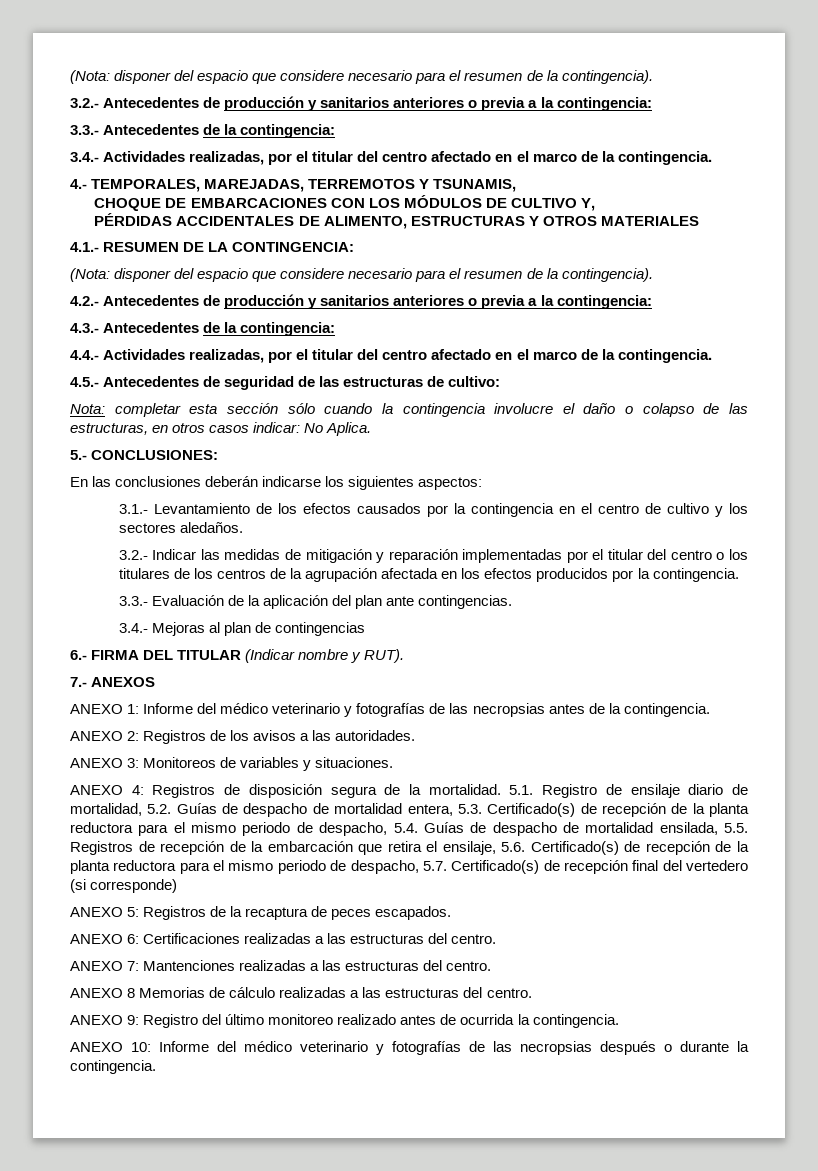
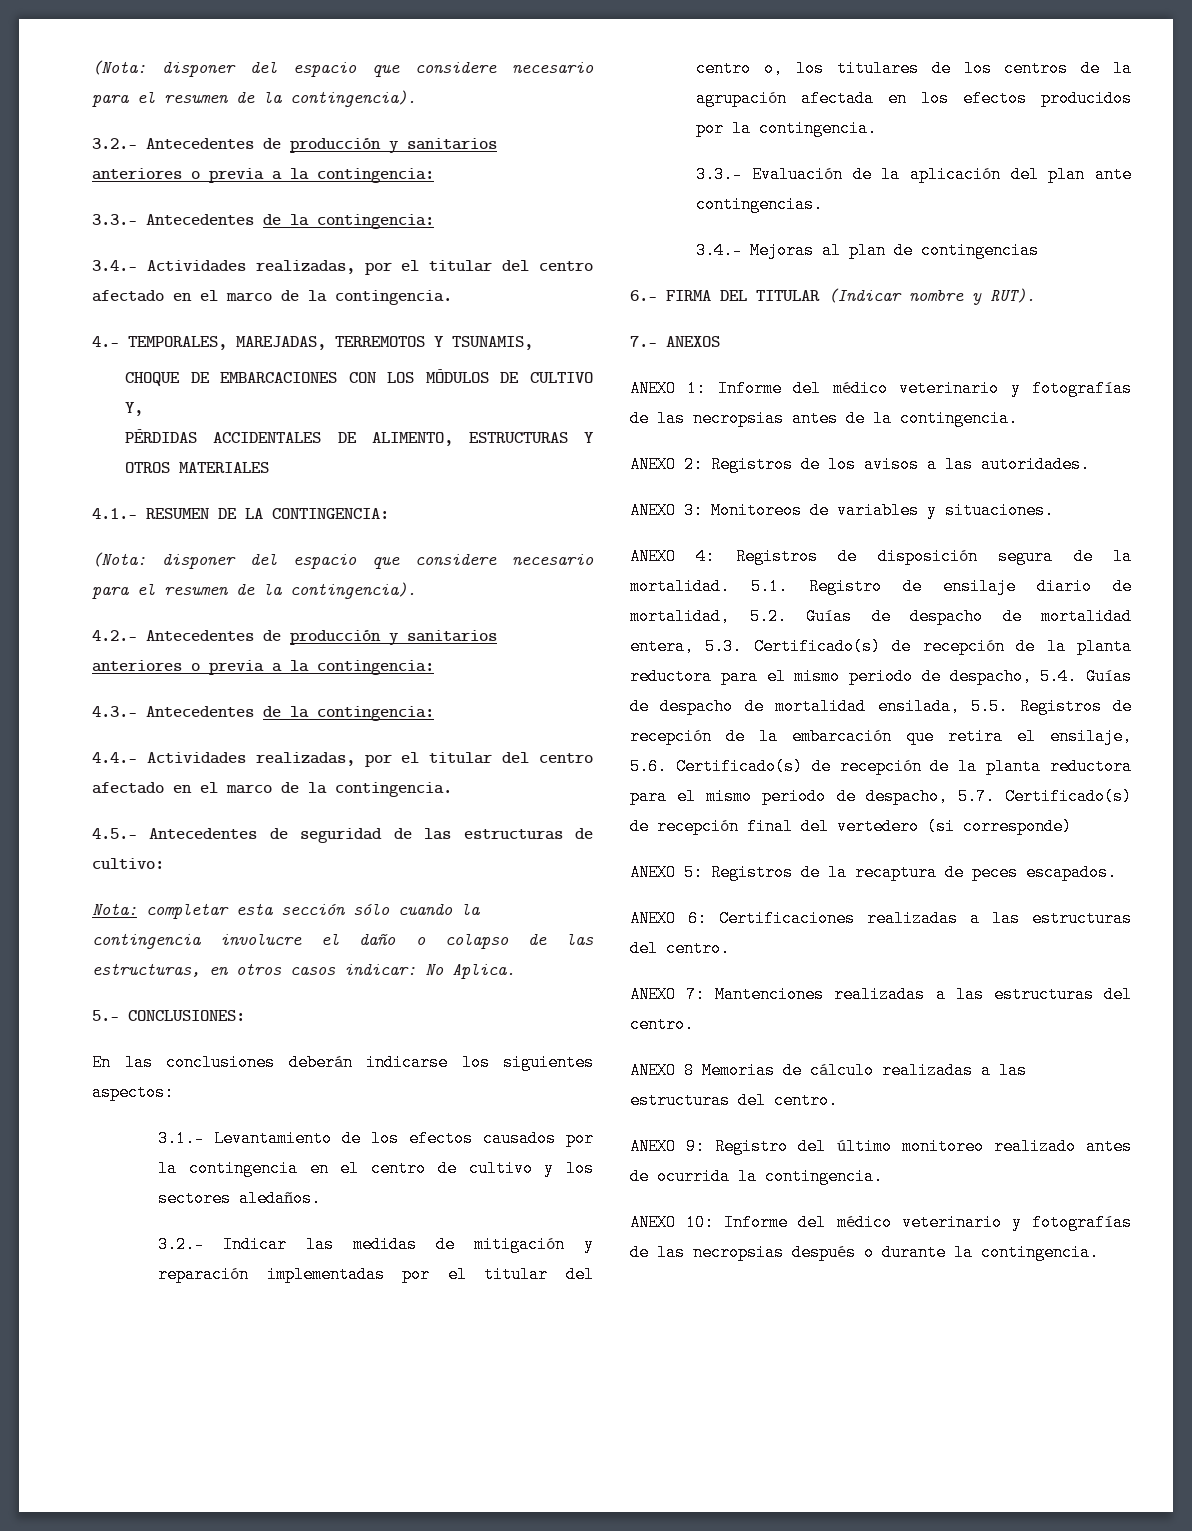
[716,552,725,560] o -> [764,60,784,77] o,

